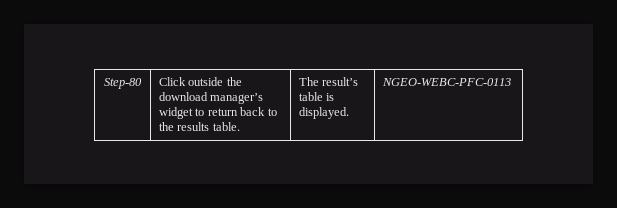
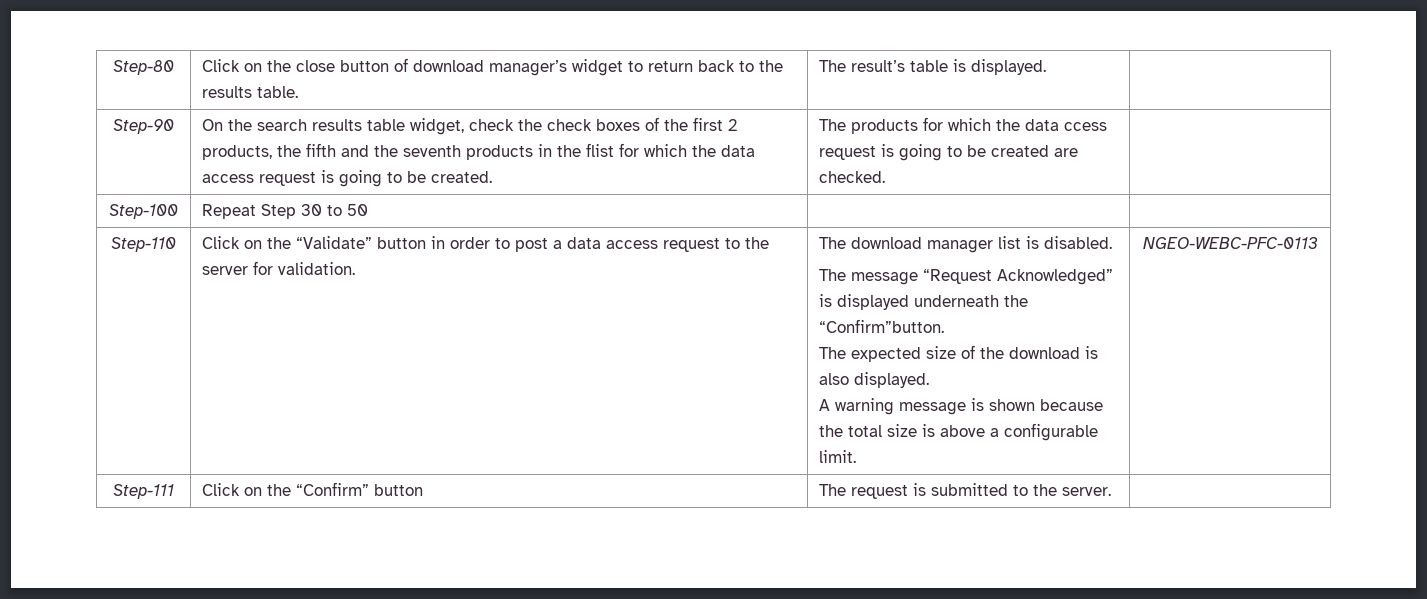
[188,77,242,86] outside the -> [244,58,409,72] on the close button of
[382,78,512,86] NGEO-WEBC-PFC-0113 -> [113,119,174,134] [202,117,738,135] [202,143,756,160] [202,170,493,187] [819,117,1108,134] [819,144,1079,161] [819,171,886,183] [109,204,178,219] [202,204,369,219] [111,237,176,252] [202,236,770,252] [202,261,356,275] [819,236,1113,253] [819,269,1114,285] [819,294,1029,310] [819,319,945,333] [819,345,1099,362] [819,372,930,388] [819,398,1104,415] [819,423,1099,441] [819,450,857,463] [1142,237,1318,249] [113,484,174,499] [202,482,424,496] [819,483,1112,499] // Step-90 | On the search results table widget, check the check boxes of the first 2 products, the fifth and the seventh products in the flist for which the data access request is going to be created. | The products for which the data ccess request is going to be created are checked. | // Step-100 | Repeat Step 30 to 50 | | // Step-110 | Click on the “Validate” button in order to post a data access request to the server for validation. | The download manager list is disabled. // The message “Request Acknowledged” is displayed underneath the “Confirm”button. // The expected size of the download is also displayed. // A warning message is shown because the total size is above a configurable limit. | NGEO-WEBC-PFC-0113 // Step-111 | Click on the “Confirm” button | The request is submitted to the server. |

